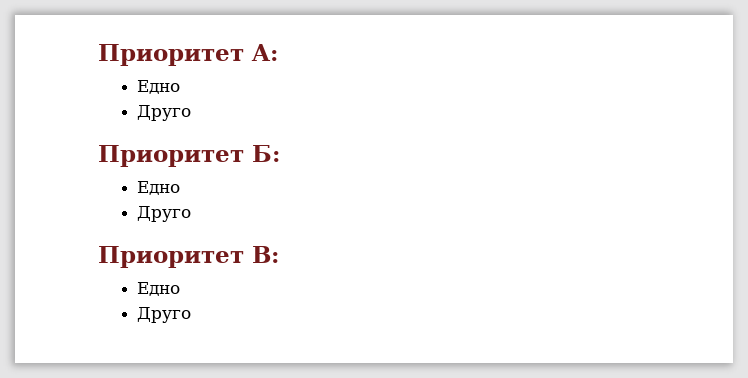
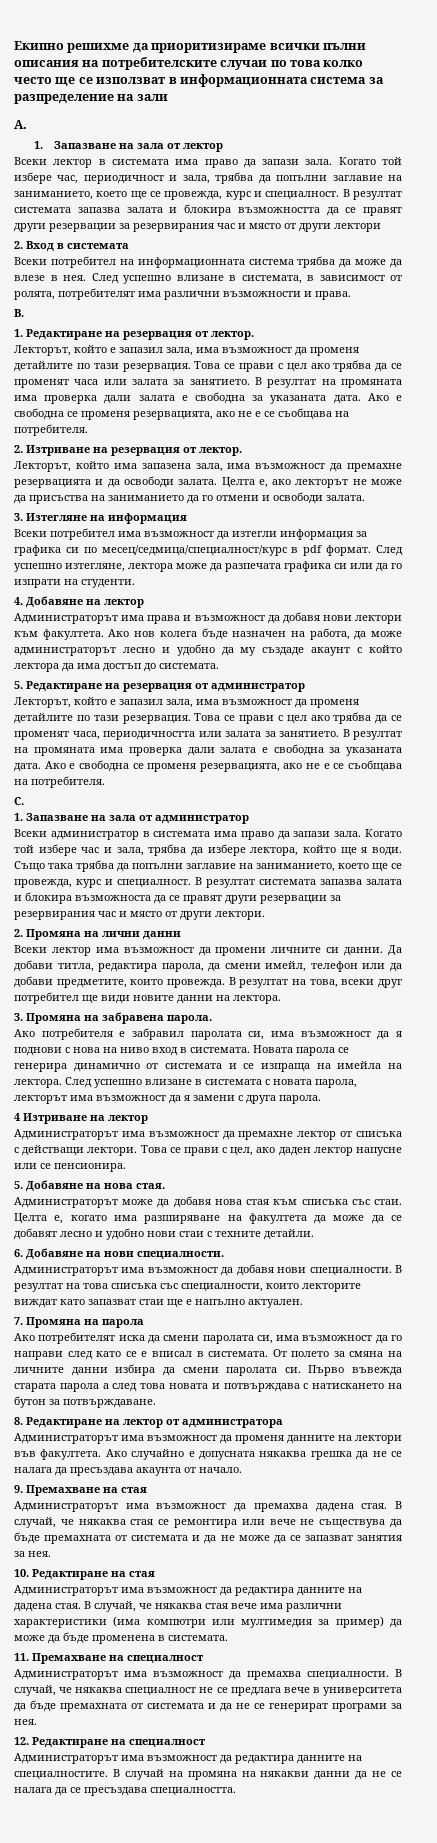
[98,44,278,66] [137,80,181,94] [137,105,192,121] [98,145,280,167] [137,181,181,195] [137,206,192,222] [98,246,279,268] [137,282,181,296] [137,307,192,323] Приоритет A: // Едно // Друго // Приоритет Б: // Едно // Друго // Приоритет В: // Едно // Друго -> [14,41,366,53] [14,57,364,70] [14,74,384,87] [14,94,168,104] [14,120,27,129] [33,141,223,152] [14,157,403,168] [14,172,403,184] [14,189,402,200] [14,204,402,216] [14,223,381,232] [14,241,129,252] [14,256,402,268] [14,273,402,284] [14,288,351,300] [14,309,24,317] [14,329,254,340] [14,345,359,356] [14,360,402,372] [14,377,402,388] [14,392,402,404] [14,408,349,420] [14,424,88,436] [14,445,242,456] [14,461,402,472] [14,476,403,488] [14,492,365,504] [14,513,187,524] [14,528,367,540] [14,545,403,556] [14,561,402,572] [14,579,135,588] [14,596,144,608] [14,612,402,624] [14,628,402,640] [14,644,403,656] [14,663,219,672] [14,681,305,692] [14,697,359,708] [14,712,402,724] [14,729,402,740] [14,744,402,756] [14,760,402,772] [14,776,105,788] [14,797,24,805] [14,813,249,824] [14,829,402,840] [14,844,403,856] [14,860,402,872] [14,877,402,888] [14,892,341,904] [14,911,265,920] [14,929,181,940] [14,945,403,956] [14,960,402,972] [14,976,402,988] [14,992,281,1004] [14,1012,212,1024] [14,1028,403,1040] [14,1045,349,1056] [14,1061,402,1072] [14,1077,357,1088] [14,1095,321,1104] [14,1113,148,1124] [14,1129,402,1140] [14,1145,403,1156] [14,1163,126,1172] [14,1180,165,1192] [14,1196,403,1208] [14,1213,403,1224] [14,1228,314,1240] [14,1248,224,1260] [14,1264,402,1276] [14,1283,361,1292] [14,1299,303,1308] [14,1317,144,1328] [14,1332,403,1344] [14,1349,402,1360] [14,1364,402,1376] [14,1383,403,1392] [14,1396,156,1408] [14,1417,283,1428] [14,1433,402,1444] [14,1449,402,1460] [14,1467,242,1476] [14,1485,147,1496] [14,1501,403,1512] [14,1517,403,1528] [14,1532,402,1544] [14,1551,51,1557] [14,1569,155,1580] [14,1585,362,1596] [14,1601,342,1612] [14,1616,402,1628] [14,1632,228,1644] [14,1653,204,1664] [14,1669,402,1680] [14,1685,402,1696] [14,1700,402,1712] [14,1719,37,1725] [14,1737,206,1748] [14,1753,362,1764] [14,1769,402,1780] [14,1787,236,1796] Екипно решихме да приоритизираме всички пълни описания на потребителските случаи по това колко често ще се използват в информационната система за разпределение на зали // A. // 1. Запазване на зала от лектор // Всеки лектор в системата има право да запази зала. Когато той избере час, периодичност и зала, трябва да попълни заглавие на заниманието, което ще се провежда, курс и специалност. В резултат системата запазва залата и блокира възможността да се правят други резервации за резервирания час и място от други лектори // 2. Вход в системата // Всеки потребител на информационната система трябва да може да влезе в нея. След успешно влизане в системата, в зависимост от ролята, потребителят има различни възможности и права. // B. // 1. Редактиране на резервация от лектор. // Лекторът, който е запазил зала, има възможност да променя детайлите по тази резервация. Това се прави с цел ако трябва да се променят часа или залата за занятието. В резултат на промяната има проверка дали залата е свободна за указаната дата. Ако е свободна се променя резервацията, ако не е се съобщава на потребителя. // 2. Изтриване на резервация от лектор. // Лекторът, който има запазена зала, има възможност да премахне резервацията и да освободи залата. Целта е, ако лекторът не може да присъства на заниманието да го отмени и освободи залата. // 3. Изтегляне на информация // Всеки потребител има възможност да изтегли информация за графика си по месец/седмица/специалност/курс в pdf формат. След успешно изтегляне, лектора може да разпечата графика си или да го изпрати на студенти. // 4. Добавяне на лектор // Администраторът има права и възможност да добавя нови лектори към факултета. Ако нов колега бъде назначен на работа, да може администраторът лесно и удобно да му създаде акаунт с който лектора да има достъп до системата. // 5. Редактиране на резервация от администратор // Лекторът, който е запазил зала, има възможност да променя детайлите по тази резервация. Това се прави с цел ако трябва да се променят часа, периодичността или залата за занятието. В резултат на промяната има проверка дали залата е свободна за указаната дата. Ако е свободна се променя резервацията, ако не е се съобщава на потребителя. // C. // 1. Запазване на зала от администратор // Всеки администратор в системата има право да запази зала. Когато той избере час и зала, трябва да избере лектора, който ще я води. Също така трябва да попълни заглавие на заниманието, което ще се провежда, курс и специалност. В резултат системата запазва залата и блокира възможноста да се правят други резервации за резервирания час и място от други лектори. // 2. Промяна на лични данни // Всеки лектор има възможност да промени личните си данни. Да добави титла, редактира парола, да смени имейл, телефон или да добави предметите, които провежда. В резултат на това, всеки друг потребител ще види новите данни на лектора. // 3. Промяна на забравена парола. // Ако потребителя е забравил паролата си, има възможност да я поднови с нова на ниво вход в системата. Новата парола се генерира динамично от системата и се изпраща на имейла на лектора. След успешно влизане в системата с новата парола, лекторът има възможност да я замени с друга парола. // 4 Изтриване на лектор // Администраторът има възможност да премахне лектор от списъка с действащи лектори. Това се прави с цел, ако даден лектор напусне или се пенсионира. // 5. Добавяне на нова стая. // Администраторът може да добавя нова стая към списъка със стаи. Целта е, когато има разширяване на факултета да може да се добавят лесно и удобно нови стаи с техните детайли. // 6. Добавяне на нови специалности. // Администраторът има възможност да добавя нови специалности. В резултат на това списъка със специалности, които лекторите виждат като запазват стаи ще е напълно актуален. // 7. Промяна на парола // Ако потребителят иска да смени паролата си, има възможност да го направи след като се е вписал в системата. От полето за смяна на личните данни избира да смени паролата си. Първо въвежда старата парола а след това новата и потвърждава с натискането на бутон за потвърждаване. // 8. Редактиране на лектор от администратора // Администраторът има възможност да променя данните на лектори във факултета. Ако случайно е допусната някаква грешка да не се налага да пресъздава акаунта от начало. // 9. Премахване на стая // Администраторът има възможност да премахва дадена стая. В случай, че някаква стая се ремонтира или вече не съществува да бъде премахната от системата и да не може да се запазват занятия за нея. // 10. Редактиране на стая // Администраторът има възможност да редактира данните на дадена стая. В случай, че някаква стая вече има различни характеристики (има компютри или мултимедия за пример) да може да бъде променена в системата. // 11. Премахване на специалност // Администраторът има възможност да премахва специалности. В случай, че някаква специалност не се предлага вече в университета да бъде премахната от системата и да не се генерират програми за нея. // 12. Редактиране на специалност // Администраторът има възможност да редактира данните на специалностите. В случай на промяна на някакви данни да не се налага да се пресъздава специалността.

